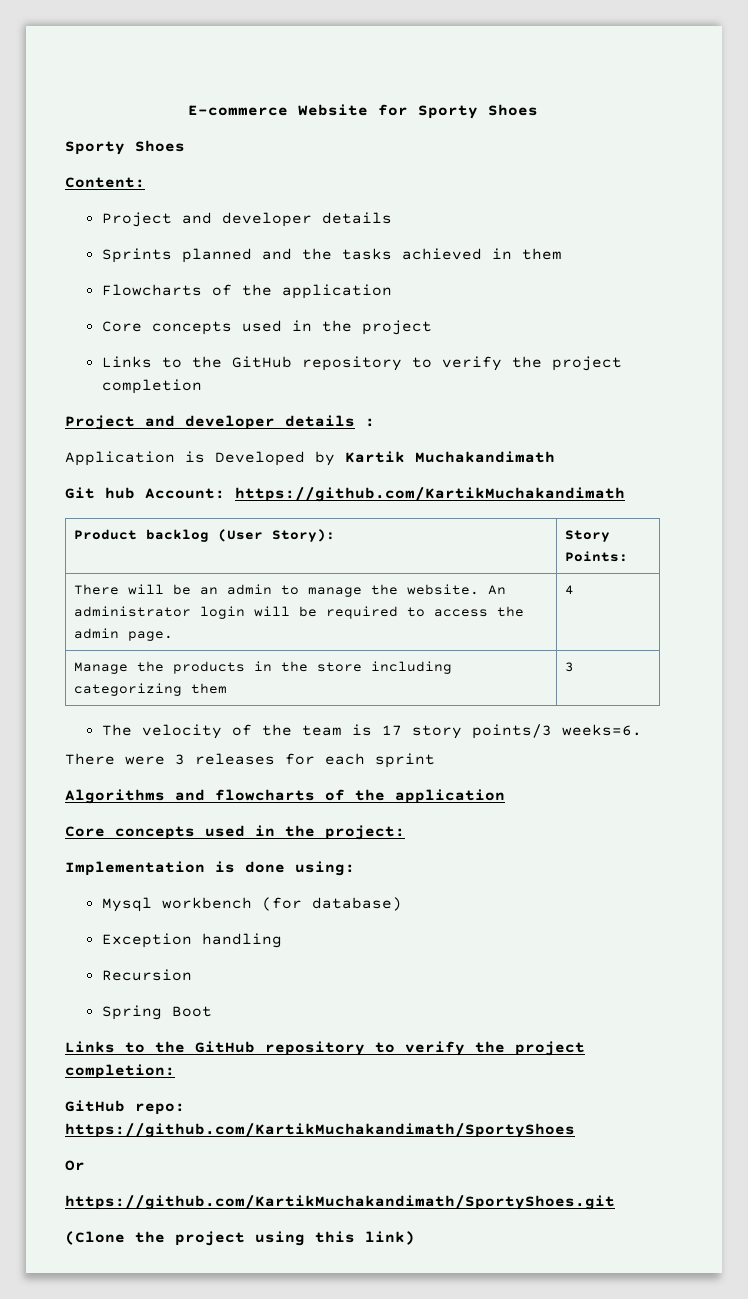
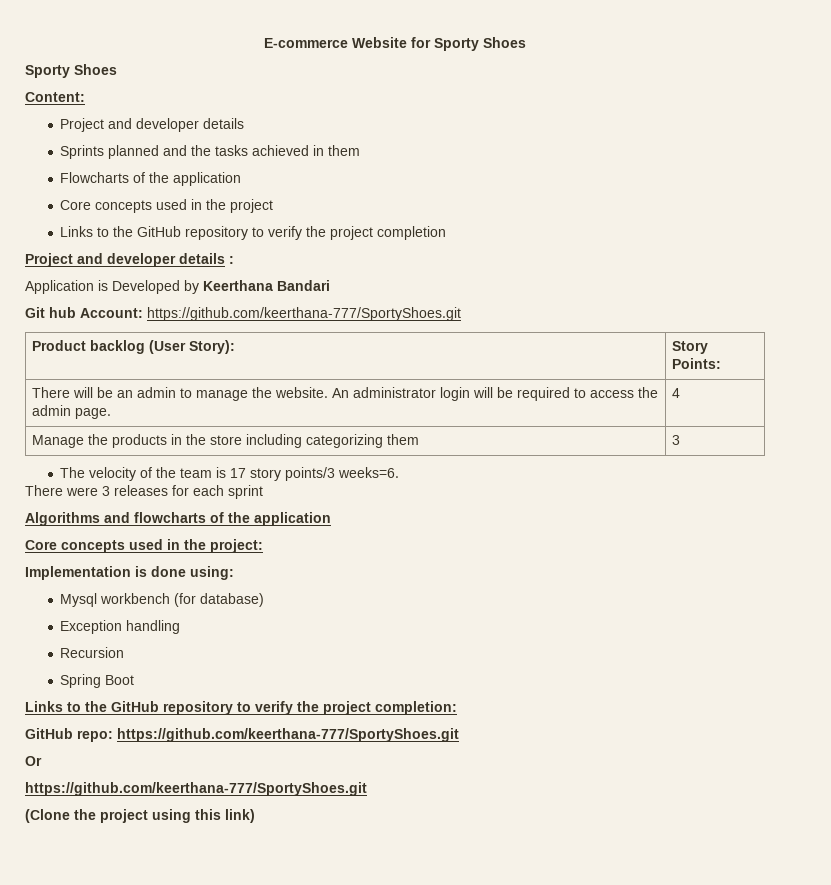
[345,451,555,463] Kartik Muchakandimath -> [203,280,330,291] Keerthana Bandari
[235,487,625,502] https://github.com/KartikMuchakandimath -> [147,307,461,321] https://github.com/keerthana-777/SportyShoes.git
[65,1123,575,1138] https://github.com/KartikMuchakandimath/SportyShoes -> [117,728,459,742] https://github.com/keerthana-777/SportyShoes.git
[65,1195,615,1210] https://github.com/KartikMuchakandimath/SportyShoes.git -> [25,782,367,796] https://github.com/keerthana-777/SportyShoes.git

